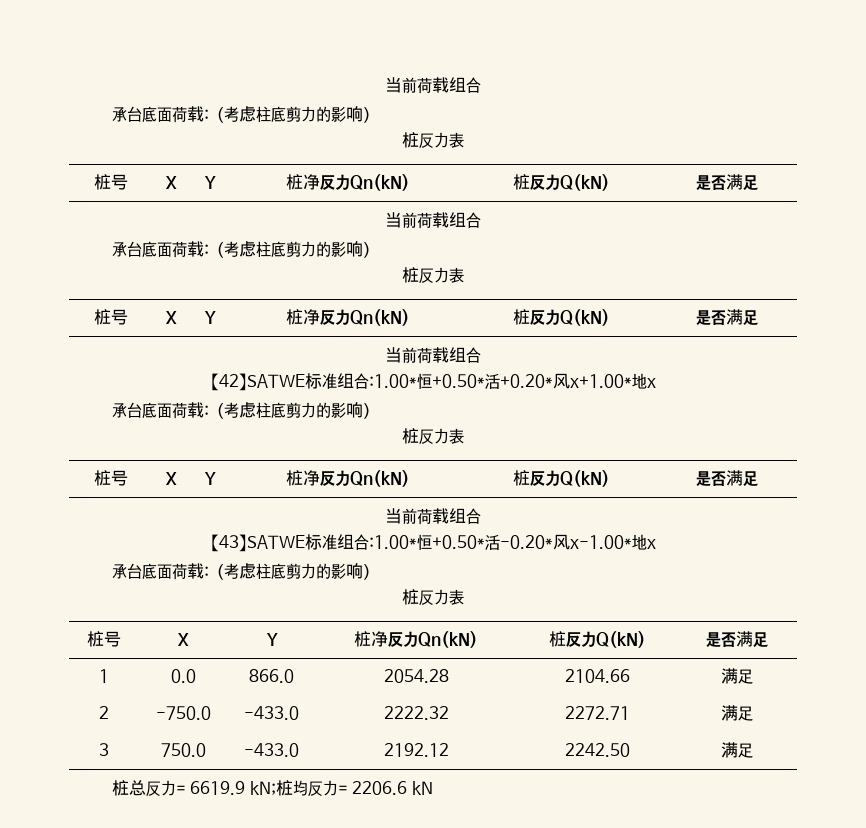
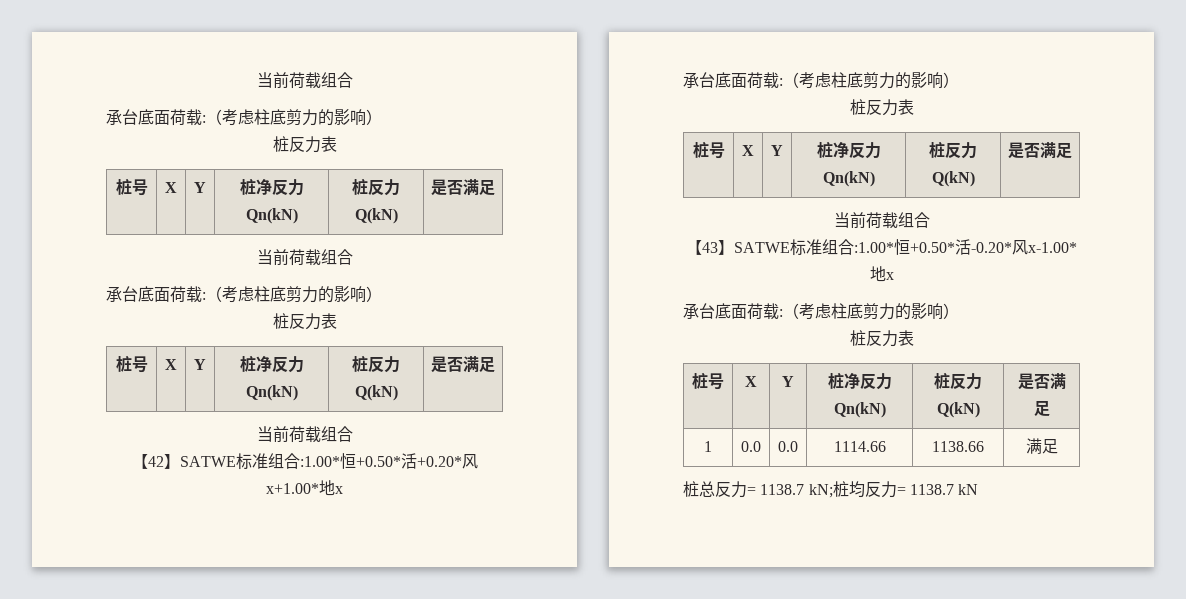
[249,669,294,683] [383,669,449,683] [564,669,630,683] [721,668,753,684] [99,706,109,719] [155,706,211,720] [244,706,299,720] [383,706,449,720] [564,706,630,720] [721,705,753,721] [99,743,109,756] [160,743,206,757] [244,743,299,757] [383,743,449,757] [564,743,630,757] 866.0 | 2054.28 | 2104.66 | 满足 // 2 | -750.0 | -433.0 | 2222.32 | 2272.71 | 满足 // 3 | 750.0 | -433.0 | 2192.12 | 2242.50 -> [778,441,798,452] [833,441,886,452] [932,441,984,452] 0.0 | 1114.66 | 1138.66
[190,781,246,795] 6619.9 -> [760,484,805,495] 1138.7
[352,781,408,795] 2206.6 -> [909,484,954,495] 1138.7

